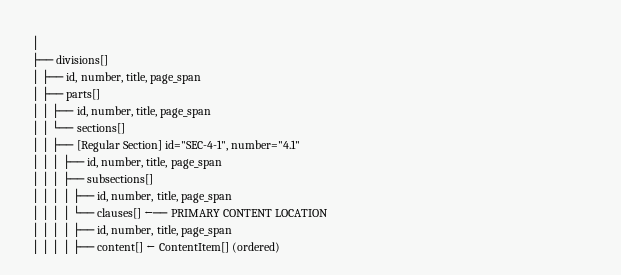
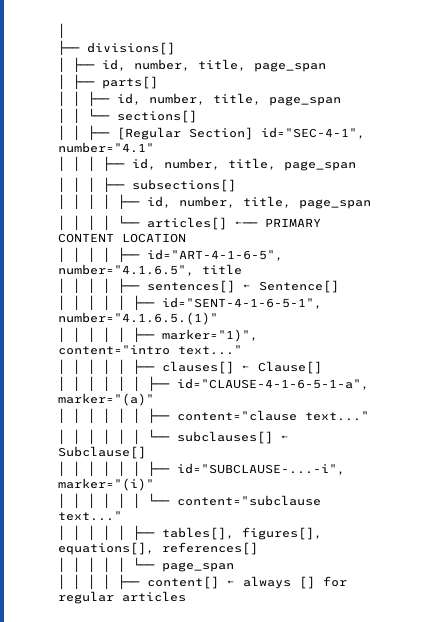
[97,208,142,219] clauses[] -> [147,217,227,230] articles[]
[97,225,178,236] id, number, title, -> [147,249,283,261] [58,264,242,276] [58,278,339,293] [58,295,322,310] [58,312,218,325] [58,327,258,342] [58,345,242,355] [58,359,322,374] [58,376,369,391] [58,393,154,406] [58,408,369,423] [58,429,289,444] [58,446,146,459] [58,461,345,476] [58,478,154,491] [58,493,321,508] [58,511,122,521] [58,525,322,540] [58,542,258,555] [58,557,155,572] id="ART-4-1-6-5", number="4.1.6.5", title // │ │ │ │ ├── sentences[] ← Sentence[] // │ │ │ │ │ ├── id="SENT-4-1-6-5-1", number="4.1.6.5.(1)" // │ │ │ │ │ ├── marker="1)", content="intro text..." // │ │ │ │ │ ├── clauses[] ← Clause[] // │ │ │ │ │ │ ├── id="CLAUSE-4-1-6-5-1-a", marker="(a)" // │ │ │ │ │ │ ├── content="clause text..." // │ │ │ │ │ │ └── subclauses[] ← Subclause[] // │ │ │ │ │ │ ├── id="SUBCLAUSE-...-i", marker="(i)" // │ │ │ │ │ │ └── content="subclause text..." // │ │ │ │ │ ├── tables[], figures[], equations[], references[] // │ │ │ │ │ └──
[158,242,280,253] ContentItem[] (ordered) -> [243,576,347,589] [58,591,186,604] always [] for regular articles

